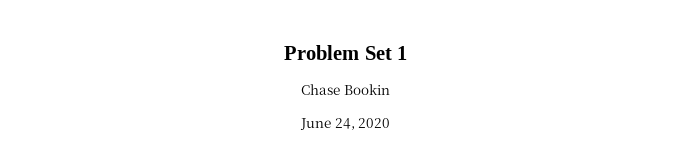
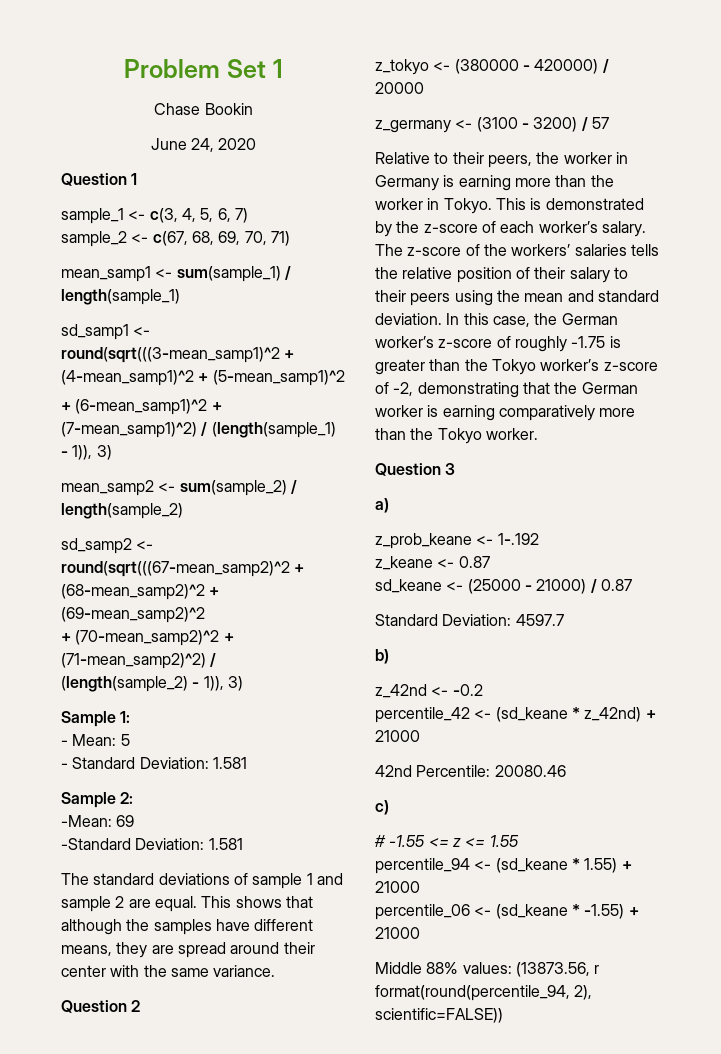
(391, 123) none -> [61,173,138,186] [61,208,248,224] [61,231,290,247] [61,266,291,282] [61,289,180,305] [61,324,151,340] [61,347,295,363] [61,370,345,386] [61,399,222,415] [61,422,336,438] [61,445,112,460] [61,480,297,496] [61,503,183,519] [61,538,154,554] [61,561,305,577] [61,584,220,600] [61,607,205,623] [61,630,234,646] [61,653,217,669] [61,676,243,692] [61,711,131,727] [61,734,130,746] [61,757,247,769] [61,792,134,808] [61,815,135,827] [61,838,243,850] [61,873,343,889] [61,896,313,912] [61,919,314,935] [61,942,315,958] [61,965,276,977] [61,1000,141,1013] [375,59,609,75] [375,82,424,94] [375,117,609,133] [375,152,628,168] [375,175,614,191] [375,198,644,214] [375,221,646,237] [375,244,659,256] [375,267,628,283] [375,290,659,306] [375,313,618,327] [375,336,621,352] [375,359,658,375] [375,382,638,398] [375,405,636,421] [375,428,538,444] [375,463,456,476] [375,498,389,513] [375,533,539,549] [375,556,490,570] [375,579,632,594] [375,614,564,626] [375,649,389,664] [375,684,483,698] [375,707,656,723] [375,730,420,742] [375,765,566,777] [375,800,389,815] [374,835,519,847] [375,858,632,874] [375,881,420,893] [375,904,639,920] [375,927,420,939] [375,962,600,977] [375,985,593,1001] [375,1008,503,1023] // Question 1 // sample_1 <- c(3, 4, 5, 6, 7) // sample_2 <- c(67, 68, 69, 70, 71) // mean_samp1 <- sum(sample_1) / length(sample_1) // sd_samp1 <- round(sqrt(((3-mean_samp1)^2 + (4-mean_samp1)^2 + (5-mean_samp1)^2 // + (6-mean_samp1)^2 + (7-mean_samp1)^2) / (length(sample_1) - 1)), 3) // mean_samp2 <- sum(sample_2) / length(sample_2) // sd_samp2 <- round(sqrt(((67-mean_samp2)^2 + (68-mean_samp2)^2 + (69-mean_samp2)^2 // + (70-mean_samp2)^2 + (71-mean_samp2)^2) / (length(sample_2) - 1)), 3) // Sample 1: // - Mean: 5 // - Standard Deviation: 1.581 // Sample 2: // -Mean: 69 // -Standard Deviation: 1.581 // The standard deviations of sample 1 and sample 2 are equal. This shows that although the samples have different means, they are spread around their center with the same variance. // Question 2 // z_tokyo <- (380000 - 420000) / 20000 // z_germany <- (3100 - 3200) / 57 // Relative to their peers, the worker in Germany is earning more than the worker in Tokyo. This is demonstrated by the z-score of each worker’s salary. The z-score of the workers’ salaries tells the relative position of their salary to their peers using the mean and standard deviation. In this case, the German worker’s z-score of roughly -1.75 is greater than the Tokyo worker’s z-score of -2, demonstrating that the German worker is earning comparatively more than the Tokyo worker. // Question 3 // a) // z_prob_keane <- 1-.192 // z_keane <- 0.87 // sd_keane <- (25000 - 21000) / 0.87 // Standard Deviation: 4597.7 // b) // z_42nd <- -0.2 // percentile_42 <- (sd_keane * z_42nd) + 21000 // 42nd Percentile: 20080.46 // c) // # -1.55 <= z <= 1.55 // percentile_94 <- (sd_keane * 1.55) + 21000 // percentile_06 <- (sd_keane * -1.55) + 21000 // Middle 88% values: (13873.56, r format(round(percentile_94, 2), scientific=FALSE))

